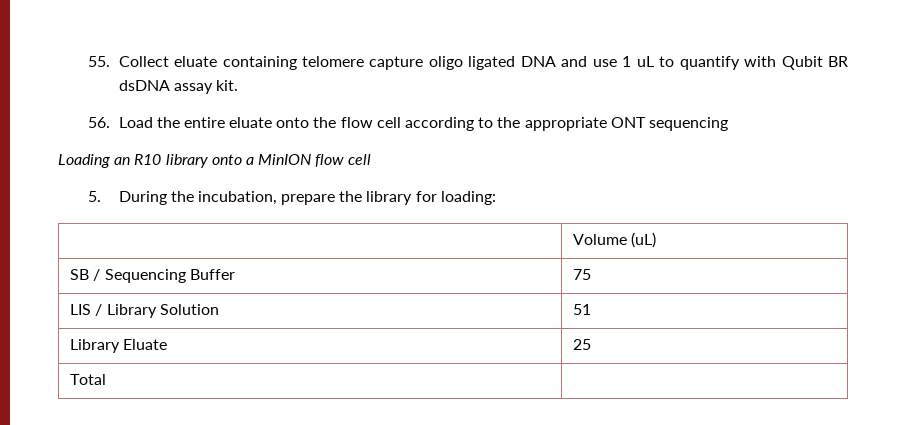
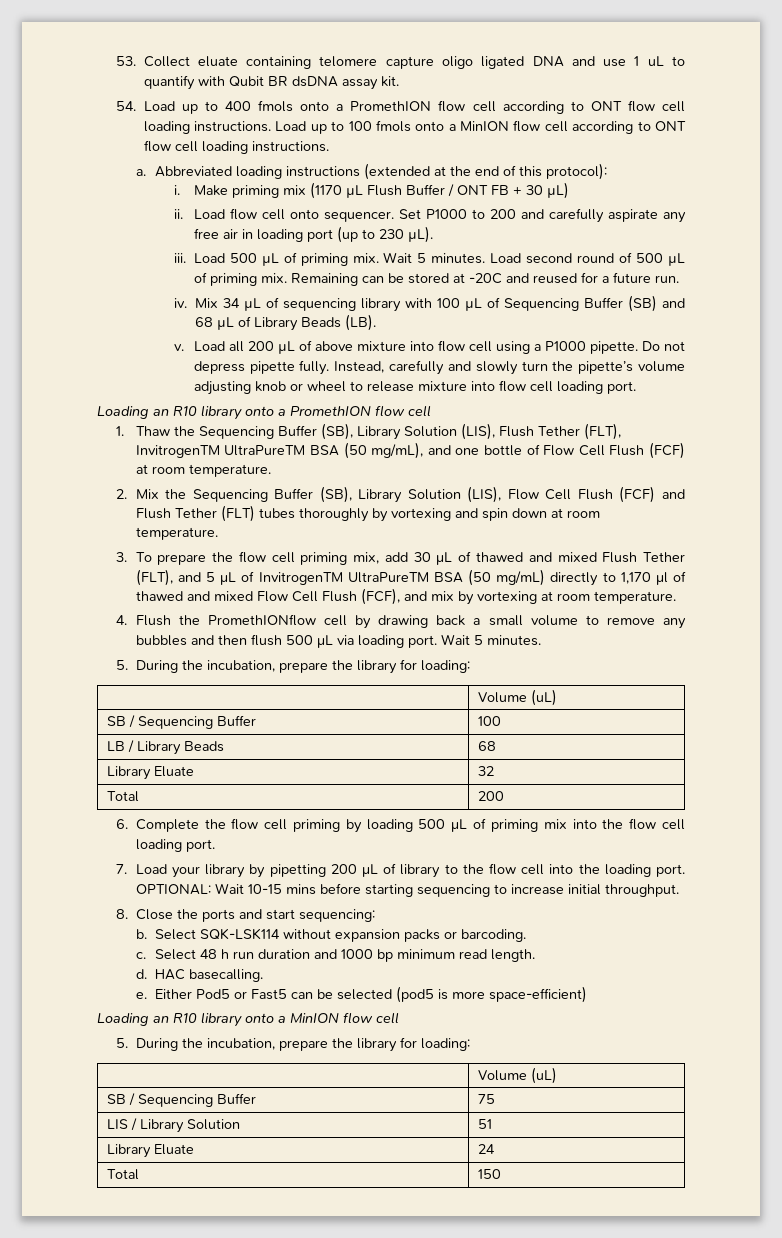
[88,56,111,67] 55. -> [116,56,137,66] 53.
[88,117,728,131] 56. Load the entire eluate onto the flow cell according to the appropriate ONT sequencing -> [116,100,685,114] [143,120,686,134] [143,140,329,154] [135,163,608,180] [174,182,569,199] [174,208,686,223] [193,226,433,243] [174,252,685,266] [193,272,679,286] [174,295,686,312] [194,314,376,331] [174,340,685,354] [193,360,685,375] [193,380,636,395] [97,405,431,420] [116,423,621,440] [135,442,685,459] [135,464,271,477] [116,486,685,503] [135,505,600,522] [135,527,218,540] [116,551,685,565] [135,569,686,586] [135,588,676,605] [116,614,686,629] [135,634,541,648] [116,659,470,674] [477,689,557,706] [106,715,256,729] [477,716,501,726] [106,740,224,755] [477,741,496,751] [106,766,194,780] [477,766,494,776] [106,791,139,802] [477,791,504,801] [116,818,685,833] [135,839,215,852] [116,863,686,878] [135,883,679,897] [116,909,375,922] [135,928,527,942] [135,949,536,962] [135,969,264,982] [135,986,588,1003] 54. Load up to 400 fmols onto a PromethION flow cell according to ONT flow cell loading instructions. Load up to 100 fmols onto a MinION flow cell according to ONT flow cell loading instructions. // a. Abbreviated loading instructions (extended at the end of this protocol): // i. Make priming mix (1170 µL Flush Buffer / ONT FB + 30 µL) // ii. Load flow cell onto sequencer. Set P1000 to 200 and carefully aspirate any free air in loading port (up to 230 µL). // iii. Load 500 µL of priming mix. Wait 5 minutes. Load second round of 500 µL of priming mix. Remaining can be stored at -20C and reused for a future run. // iv. Mix 34 µL of sequencing library with 100 µL of Sequencing Buffer (SB) and 68 µL of Library Beads (LB). // v. Load all 200 µL of above mixture into flow cell using a P1000 pipette. Do not depress pipette fully. Instead, carefully and slowly turn the pipette’s volume adjusting knob or wheel to release mixture into flow cell loading port. // Loading an R10 library onto a PromethION flow cell // 1. Thaw the Sequencing Buffer (SB), Library Solution (LIS), Flush Tether (FLT), InvitrogenTM UltraPureTM BSA (50 mg/mL), and one bottle of Flow Cell Flush (FCF) at room temperature. // 2. Mix the Sequencing Buffer (SB), Library Solution (LIS), Flow Cell Flush (FCF) and Flush Tether (FLT) tubes thoroughly by vortexing and spin down at room temperature. // 3. To prepare the flow cell priming mix, add 30 μL of thawed and mixed Flush Tether (FLT), and 5 μL of InvitrogenTM UltraPureTM BSA (50 mg/mL) directly to 1,170 μl of thawed and mixed Flow Cell Flush (FCF), and mix by vortexing at room temperature. // 4. Flush the PromethIONflow cell by drawing back a small volume to remove any bubbles and then flush 500 μL via loading port. Wait 5 minutes. // 5. During the incubation, prepare the library for loading: // | Volume (uL) // SB / Sequencing Buffer | 100 // LB / Library Beads | 68 // Library Eluate | 32 // Total | 200 // 6. Complete the flow cell priming by loading 500 μL of priming mix into the flow cell loading port. // 7. Load your library by pipetting 200 μL of library to the flow cell into the loading port. OPTIONAL: Wait 10-15 mins before starting sequencing to increase initial throughput. // 8. Close the ports and start sequencing: // b. Select SQK-LSK114 without expansion packs or barcoding. // c. Select 48 h run duration and 1000 bp minimum read length. // d. HAC basecalling. // e. Either Pod5 or Fast5 can be selected (pod5 is more space-efficient)
[573,339,592,350] [70,374,107,385] 25 // Total | -> [477,1144,495,1154] [106,1169,139,1180] [477,1169,501,1179] 24 // Total | 150

